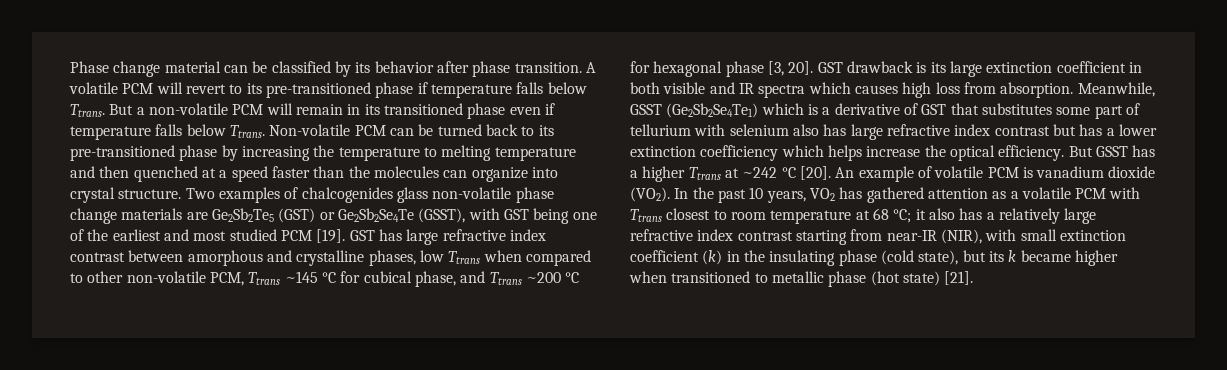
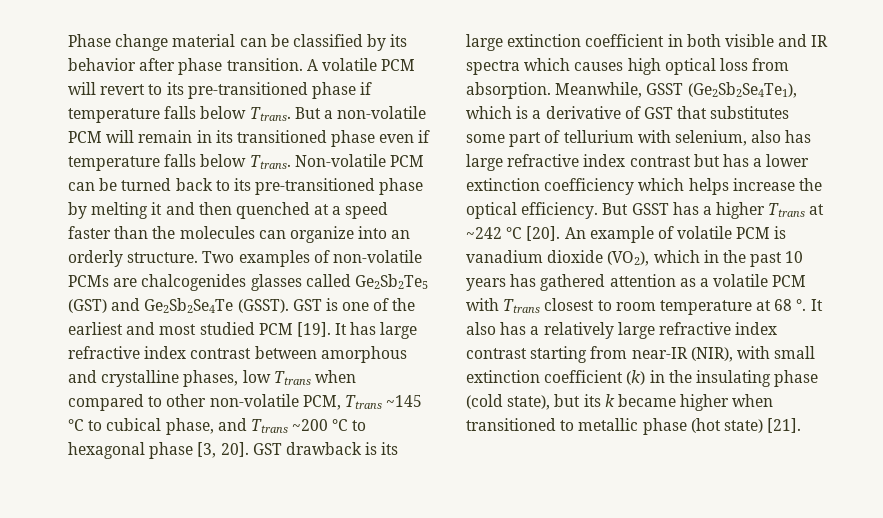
[241,145,576,161] increasing the temperature to melting temperature -> [91,202,163,219] melting it
[70,187,115,203] crystal -> [391,230,411,239] [68,250,123,267] an orderly
[301,187,554,203] [70,208,570,224] chalcogenides glass non-volatile phase change materials are Ge2Sb2Te5 (GST) or Ge2Sb2Se4Te (GSST), with GST being -> [332,250,422,263] [68,274,428,291] [68,298,338,313] non-volatile PCMs are chalcogenides glasses called Ge2Sb2Te5 (GST) and Ge2Sb2Se4Te (GSST). GST is
[349,230,375,241] GST -> [335,323,348,335] It
[340,271,361,283] for -> [88,420,103,431] to
[630,61,650,73] for -> [352,420,367,431] to
(932, 90) none -> [664,58,716,75] optical
[666,103,759,118] (Ge2Sb2Se4Te1) -> [687,82,797,98] (Ge2Sb2Se4Te1),
[729,124,789,136] selenium -> [674,130,747,146] selenium,
[630,187,689,202] (VO2). In -> [607,250,719,266] (VO2), which in
[766,188,835,203] years, VO2 -> [466,278,506,291] years
[893,209,926,223] °C; it -> [796,299,823,311] °. It

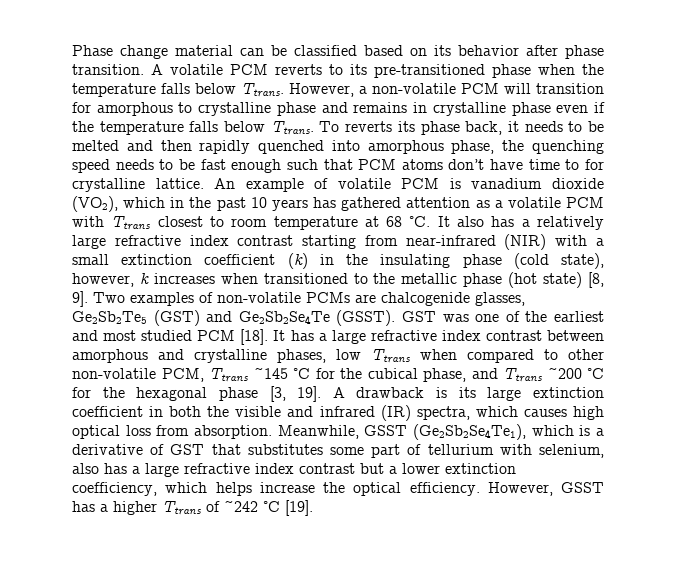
[367,34,387,51] by -> [364,45,427,56] based on
[68,82,373,99] [68,106,321,123] will revert to its pre-transitioned phase if temperature falls below Ttrans. But -> [275,64,604,78] [72,83,354,97] reverts to its pre-transitioned phase when the temperature falls below Ttrans. However,
[138,130,327,143] remain in its transitioned -> [536,83,604,94] [72,102,506,116] transition for amorphous to crystalline phase and remains in crystalline
[68,154,424,171] [68,178,424,195] [68,202,389,219] [68,226,411,243] [68,250,422,267] [68,274,428,291] [68,298,416,313] [68,322,418,339] [68,346,407,363] [68,370,356,387] [68,394,423,411] [68,418,367,435] [68,442,399,459] [466,34,829,51] [466,58,790,75] [466,82,797,99] [466,106,790,119] [466,130,812,147] [466,154,810,171] [466,178,822,195] [466,202,825,219] [466,226,561,241] temperature falls below Ttrans. Non-volatile PCM can be turned back to its pre-transitioned phase by melting it and then quenched at a speed faster than the molecules can organize into an orderly structure. Two examples of non-volatile PCMs are chalcogenides glasses called Ge2Sb2Te5 (GST) and Ge2Sb2Se4Te (GSST). GST is one of the earliest and most studied PCM [19]. It has large refractive index contrast between amorphous and crystalline phases, low Ttrans when compared to other non-volatile PCM, Ttrans ~145 °C to cubical phase, and Ttrans ~200 °C to hexagonal phase [3, 20]. GST drawback is its large extinction coefficient in both visible and IR spectra which causes high optical loss from absorption. Meanwhile, GSST (Ge2Sb2Se4Te1), which is a derivative of GST that substitutes some part of tellurium with selenium, also has large refractive index contrast but has a lower extinction coefficiency which helps increase the optical efficiency. But GSST has a higher Ttrans at ~242 °C [20]. -> [72,121,604,135] [72,140,604,154] [72,159,605,173] [72,178,204,192] the temperature falls below Ttrans. To reverts its phase back, it needs to be melted and then rapidly quenched into amorphous phase, the quenching speed needs to be fast enough such that PCM atoms don’t have time to for crystalline lattice.
[796,299,807,311] °. -> [409,216,431,227] °C.
[631,346,770,362] near-IR (NIR), with -> [405,234,604,250] near-infrared (NIR) with a
[554,394,730,411] but its k became higher -> [72,273,215,287] however, k increases
(575, 425) none -> [373,273,396,284] the
[767,418,802,433] [21]. -> [588,272,605,288] [72,291,525,307] [72,310,605,326] [72,329,604,345] [72,349,604,363] [72,367,604,382] [72,386,604,402] [72,405,604,421] [72,424,604,440] [72,444,604,458] [72,463,516,477] [72,482,604,496] [72,500,313,516] [8, 9]. Two examples of non-volatile PCMs are chalcogenide glasses, Ge2Sb2Te5 (GST) and Ge2Sb2Se4Te (GSST). GST was one of the earliest and most studied PCM [18]. It has a large refractive index contrast between amorphous and crystalline phases, low Ttrans when compared to other non-volatile PCM, Ttrans ~145 °C for the cubical phase, and Ttrans ~200 °C for the hexagonal phase [3, 19]. A drawback is its large extinction coefficient in both the visible and infrared (IR) spectra, which causes high optical loss from absorption. Meanwhile, GSST (Ge2Sb2Se4Te1), which is a derivative of GST that substitutes some part of tellurium with selenium, also has a large refractive index contrast but a lower extinction coefficiency, which helps increase the optical efficiency. However, GSST has a higher Ttrans of ~242 °C [19].

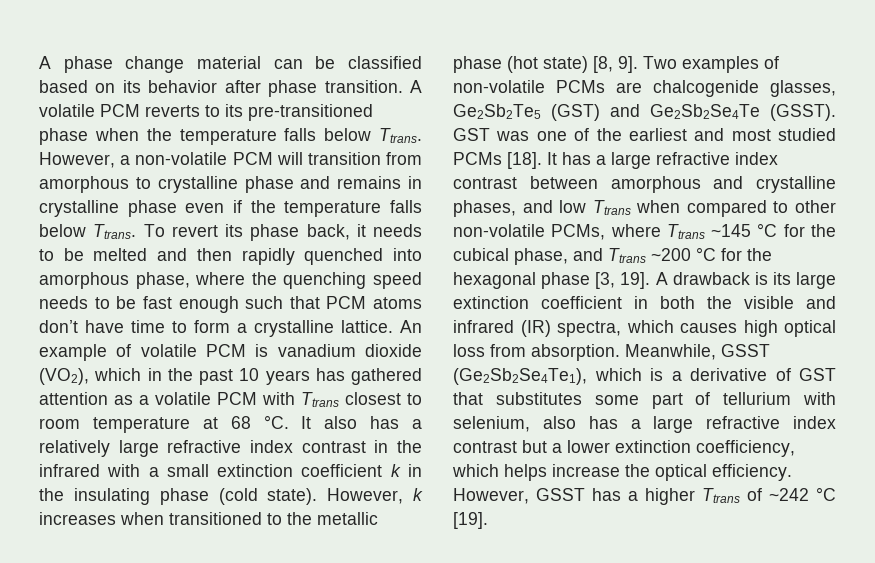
[72,45,113,56] Phase -> [39,56,113,73] A phase
[72,102,91,113] for -> [386,152,422,165] from
[345,121,393,132] reverts -> [171,225,218,237] revert
(495, 147) none -> [195,272,246,285] where
[585,159,605,170] for -> [194,320,247,333] form a
[302,234,547,250] starting from near-infrared (NIR) -> [374,440,423,453] [39,464,100,477] in the infrared
[287,253,308,269] (k) -> [390,464,401,477] k
[561,253,604,269] [72,273,134,287] state), however, -> [267,488,404,505] state). However,
[197,330,236,341] PCM -> [453,152,502,165] PCMs
(326, 356) none -> [522,200,553,213] and
[161,368,204,382] PCM, -> [551,224,661,240] PCMs, where

